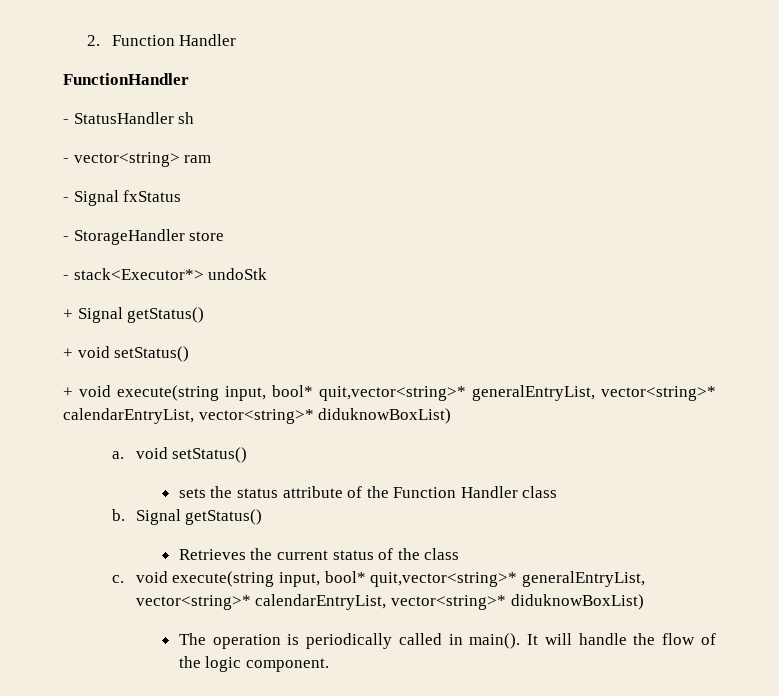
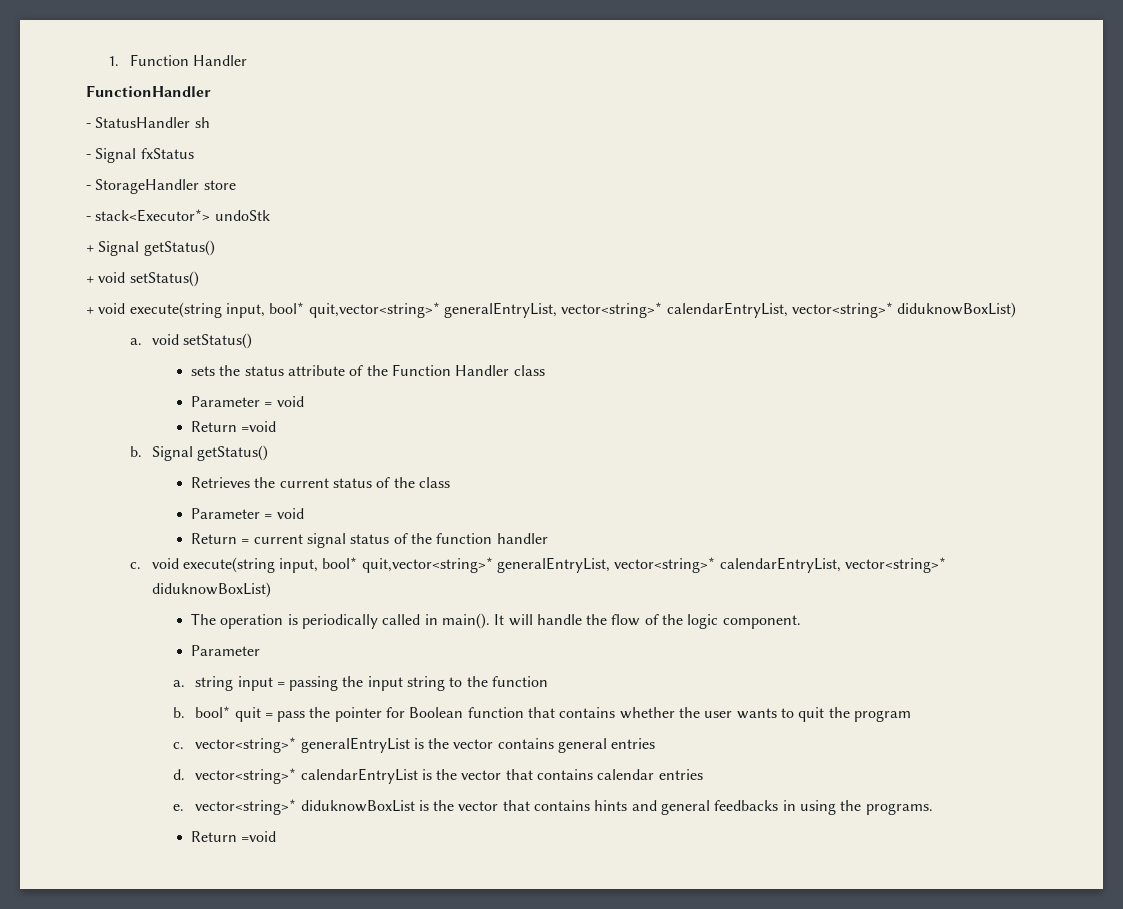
[87,35,101,46] 2. -> [107,56,119,66] 1.
[63,152,212,167] // - vector<string> ram -> (210, 122) none
(558, 492) none -> [190,396,304,407] [190,421,277,432] // Parameter = void // Return =void
(460, 554) none -> [190,508,304,519] [190,533,548,548] // Parameter = void // Return = current signal status of the function handler
(329, 665) none -> [190,645,260,656] [173,676,549,691] [173,706,911,722] [173,737,656,753] [173,768,703,784] [173,799,933,815] [190,831,277,842] // Parameter // a. string input = passing the input string to the function // b. bool* quit = pass the pointer for Boolean function that contains whether the user wants to quit the program // c. vector<string>* generalEntryList is the vector contains general entries // d. vector<string>* calendarEntryList is the vector that contains calendar entries // e. vector<string>* diduknowBoxList is the vector that contains hints and general feedbacks in using the programs. // Return =void

